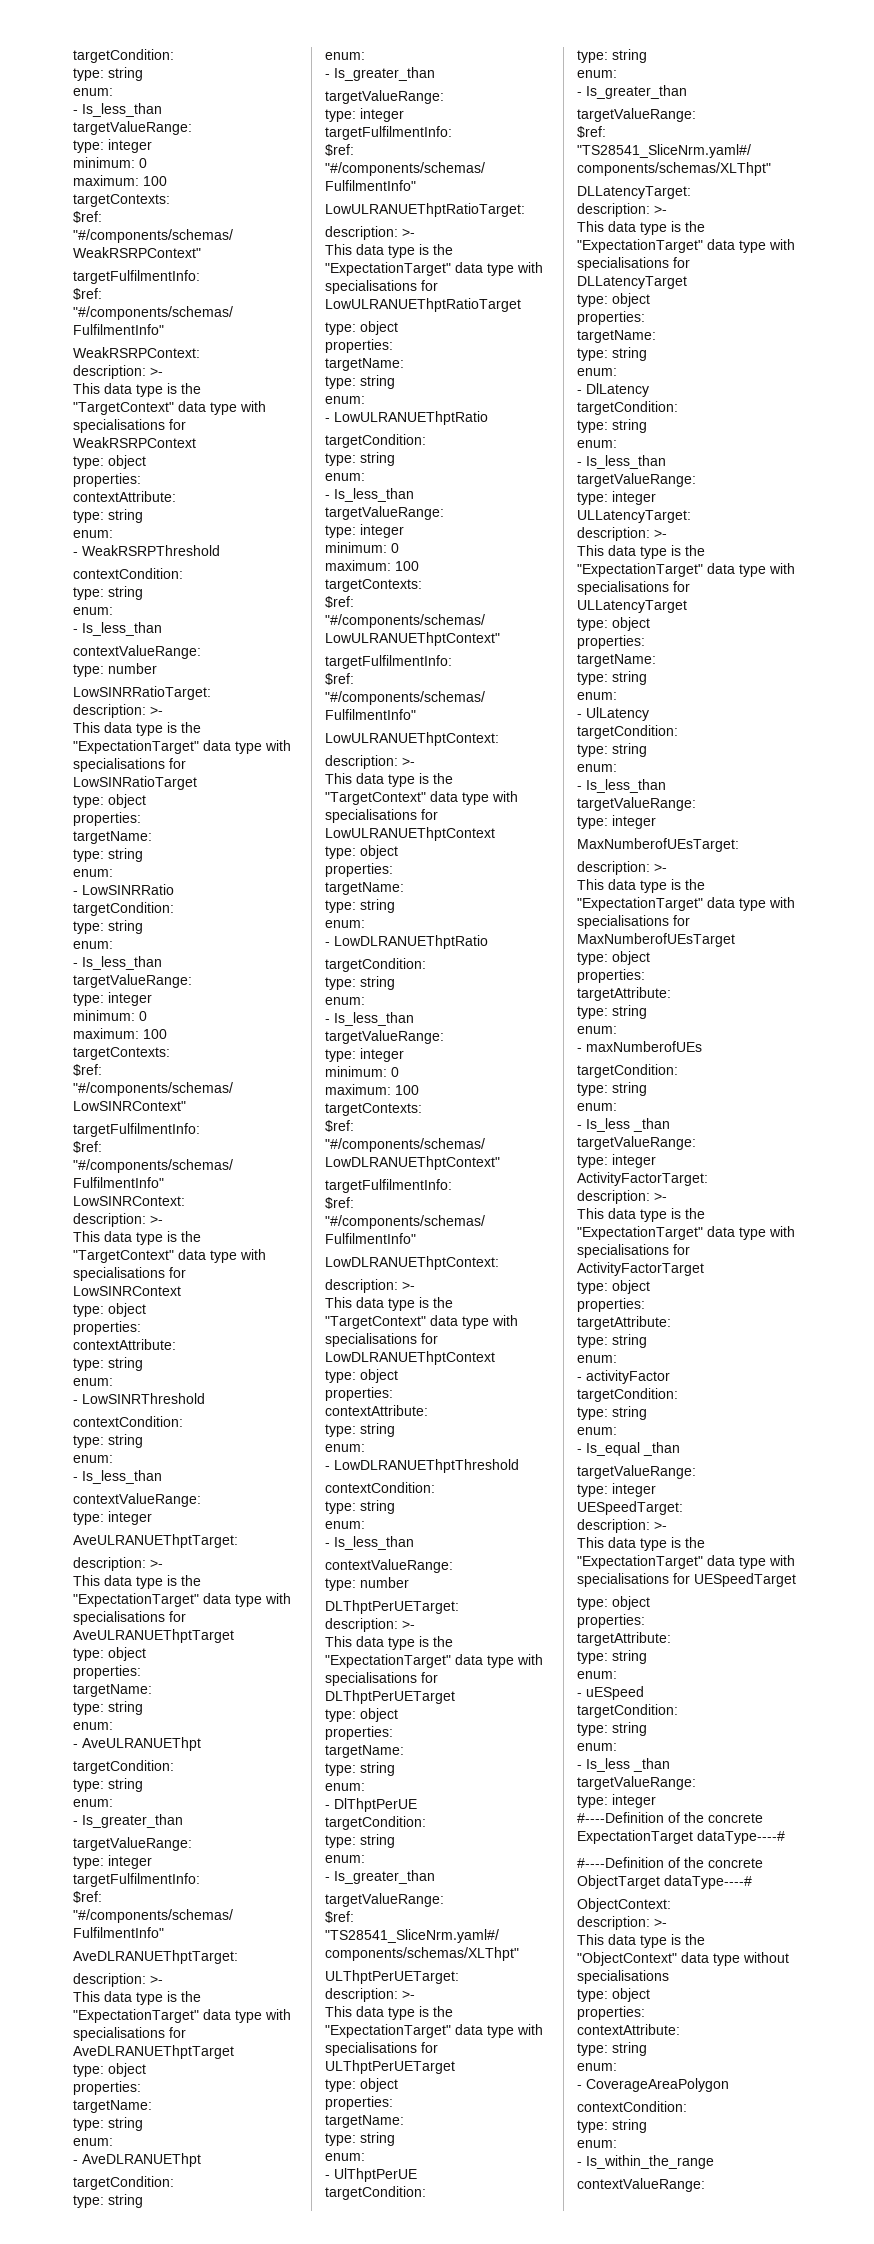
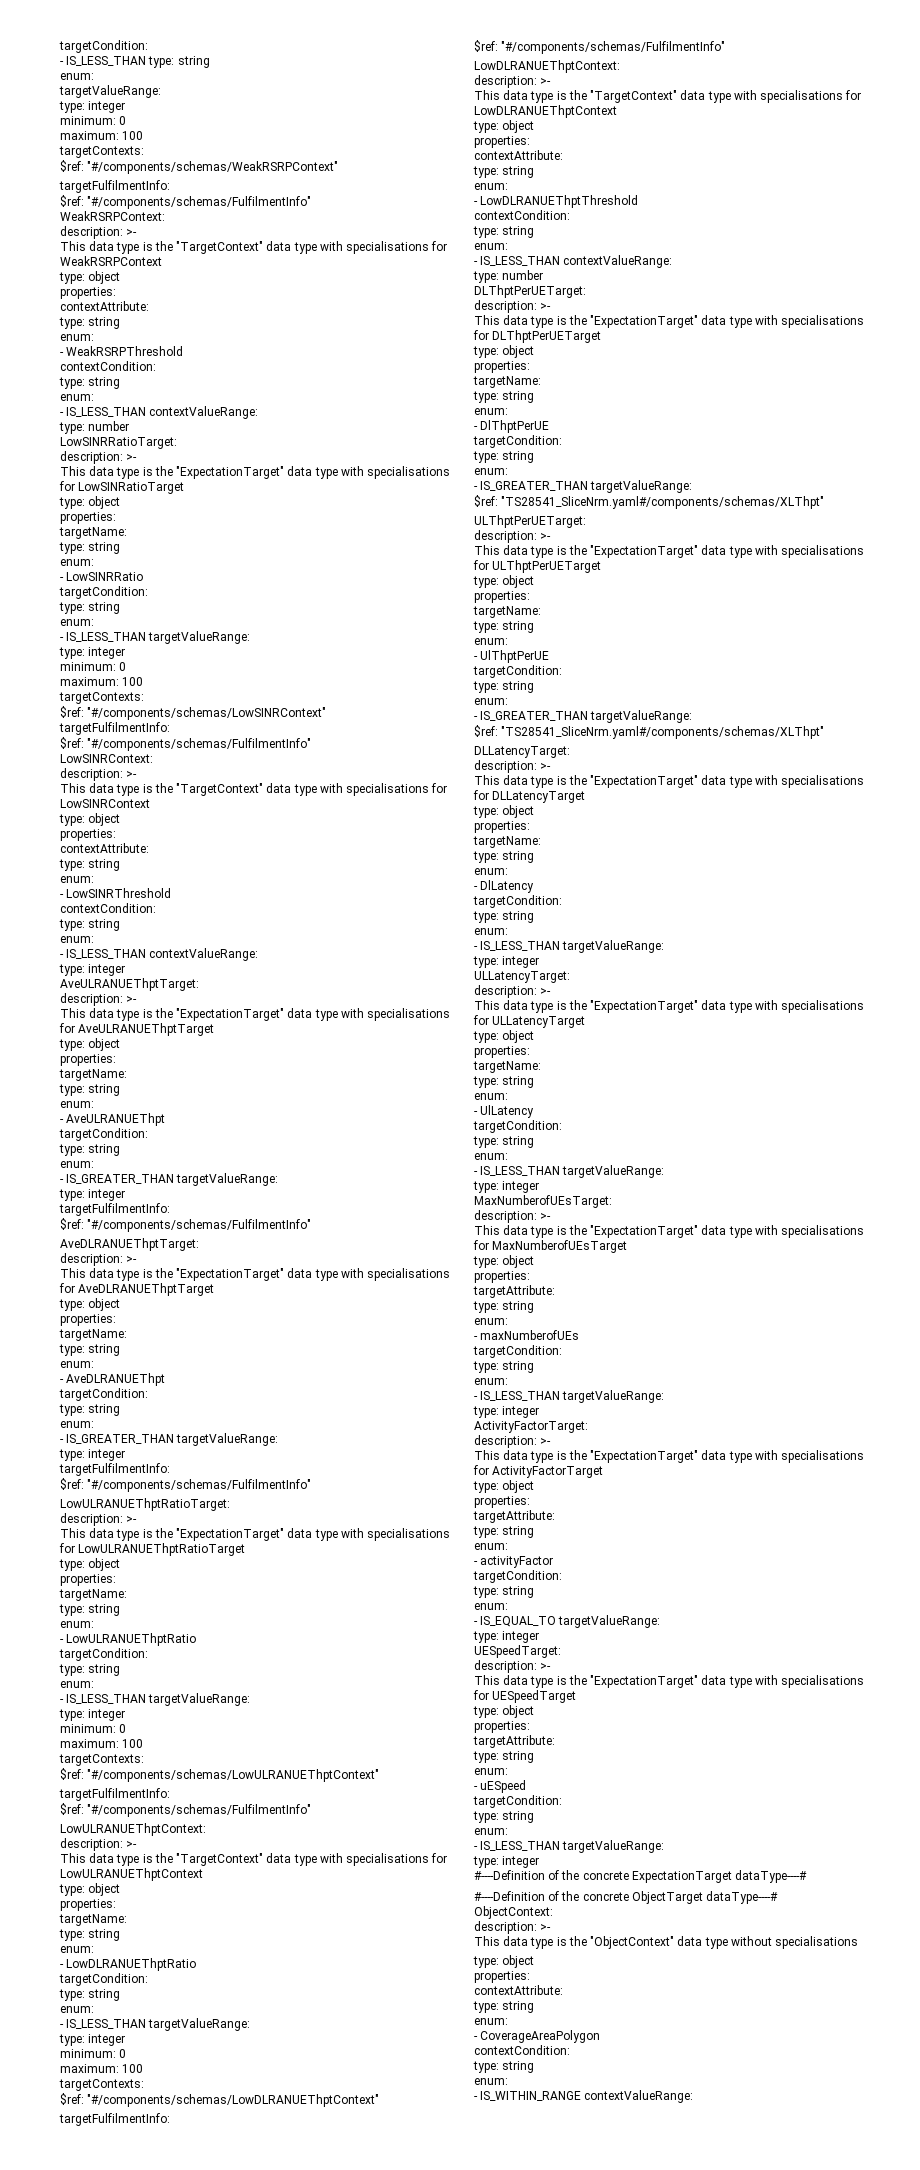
[73,49,174,63] [73,67,143,81] [73,88,113,96] [73,103,162,117] targetCondition: // type: string // enum: // - Is_less_than -> [59,40,148,53] [60,56,210,68] [60,73,94,80] targetCondition: // - IS_LESS_THAN type: string // enum:
[82,622,162,636] Is_less_than // -> [66,407,147,417] IS_LESS_THAN
[82,956,162,970] Is_less_than // -> [66,632,147,642] IS_LESS_THAN
[82,1470,162,1484] Is_less_than // -> [66,949,147,959] IS_LESS_THAN
[82,1814,183,1828] Is_greater_than // -> [66,1174,175,1184] IS_GREATER_THAN
[334,67,435,81] Is_greater_than // -> [66,1434,175,1444] IS_GREATER_THAN
[334,488,414,502] Is_less_than // -> [66,1694,147,1704] IS_LESS_THAN
[334,1012,414,1026] Is_less_than // -> [66,2019,147,2029] IS_LESS_THAN
[334,1536,414,1550] Is_less_than // -> [480,256,561,266] IS_LESS_THAN
[334,1870,435,1884] Is_greater_than // -> [480,481,589,491] IS_GREATER_THAN
[586,85,687,99] Is_greater_than // -> [480,711,589,721] IS_GREATER_THAN
[586,455,666,469] Is_less_than // -> [480,941,561,951] IS_LESS_THAN
[586,779,666,793] Is_less_than // -> [480,1166,561,1176] IS_LESS_THAN
[586,1118,670,1132] Is_less _than // -> [480,1391,561,1401] IS_LESS_THAN
[586,1442,680,1456] Is_equal _than // -> [480,1616,557,1627] IS_EQUAL_TO
[586,1758,670,1772] Is_less _than // -> [480,1841,561,1851] IS_LESS_THAN
[586,2155,714,2169] Is_within_the_range // -> [480,2091,582,2101] IS_WITHIN_RANGE

